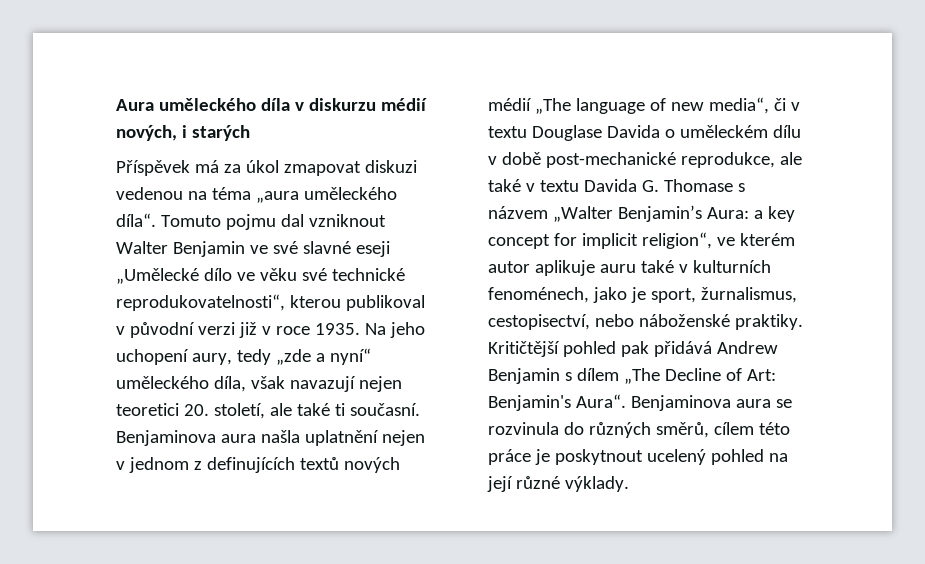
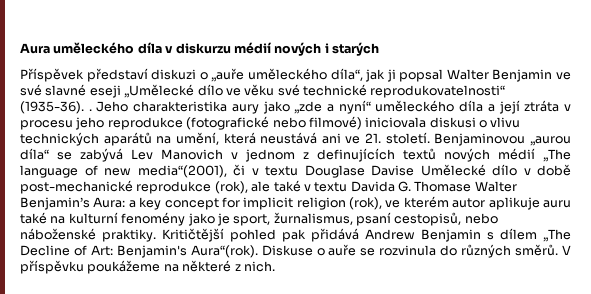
[116,125,177,141] nových, -> [274,42,322,56] nových
[194,160,417,176] [116,187,397,203] [116,213,386,230] má za úkol zmapovat diskuzi vedenou na téma „aura uměleckého díla“. Tomuto pojmu dal vzniknout -> [86,68,444,82] představí diskuzi o „auře uměleckého díla“, jak ji popsal
[116,294,425,311] [116,322,425,338] [116,348,371,365] [116,376,402,392] [116,403,420,419] [116,430,425,446] reprodukovatelnosti“, kterou publikoval v původní verzi již v roce 1935. Na jeho uchopení aury, tedy „zde a nyní“ uměleckého díla, však navazují nejen teoretici 20. století, ale také ti současní. Benjaminova aura našla uplatnění nejen -> [370,85,506,98] [20,100,571,114] [20,116,521,130] [20,132,571,146] [20,148,223,162] reprodukovatelnosti“ (1935-36). . Jeho charakteristika aury jako „zde a nyní“ uměleckého díla a její ztráta v procesu jeho reprodukce (fotografické nebo filmové) iniciovala diskusi o vlivu technických aparátů na umění, která neustává ani ve 21. století. Benjaminovou „aurou díla“ se zabývá Lev Manovich
[708,97,769,114] media“, -> [137,165,227,178] media“(2001),
[606,125,801,138] Davida o uměleckém dílu -> [371,164,517,176] Davise Umělecké dílo
[680,152,775,168] reprodukce, -> [136,181,248,194] reprodukce (rok),
[737,183,745,192] [488,206,613,222] s názvem „Walter -> [474,181,517,192] Walter
[641,232,712,249] religion“, -> [296,197,383,210] religion (rok),
[678,260,771,273] [488,287,589,303] v kulturních fenoménech, -> [50,212,186,226] na kulturní fenomény
[488,314,590,330] cestopisectví, -> [356,212,462,226] psaní cestopisů,
[575,394,792,411] [488,422,790,438] [488,449,788,465] [487,476,629,492] Aura“. Benjaminova aura se rozvinula do různých směrů, cílem této práce je poskytnout ucelený pohled na její různé výklady. -> [190,244,571,258] [20,260,275,274] Aura“(rok). Diskuse o auře se rozvinula do různých směrů. V příspěvku poukážeme na některé z nich.

